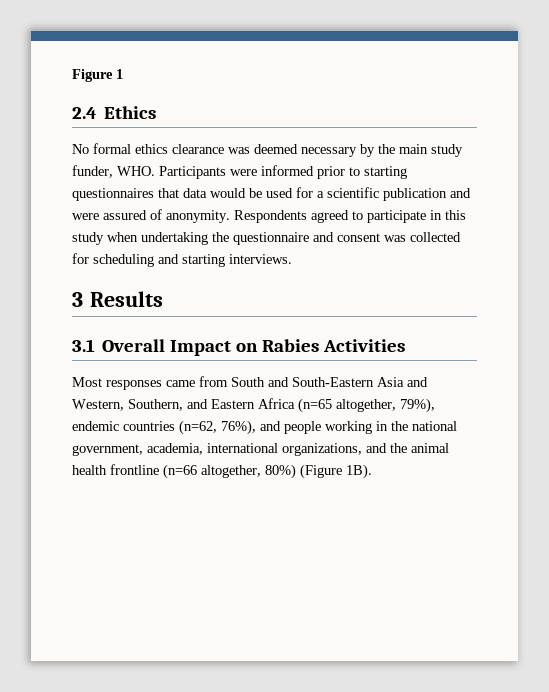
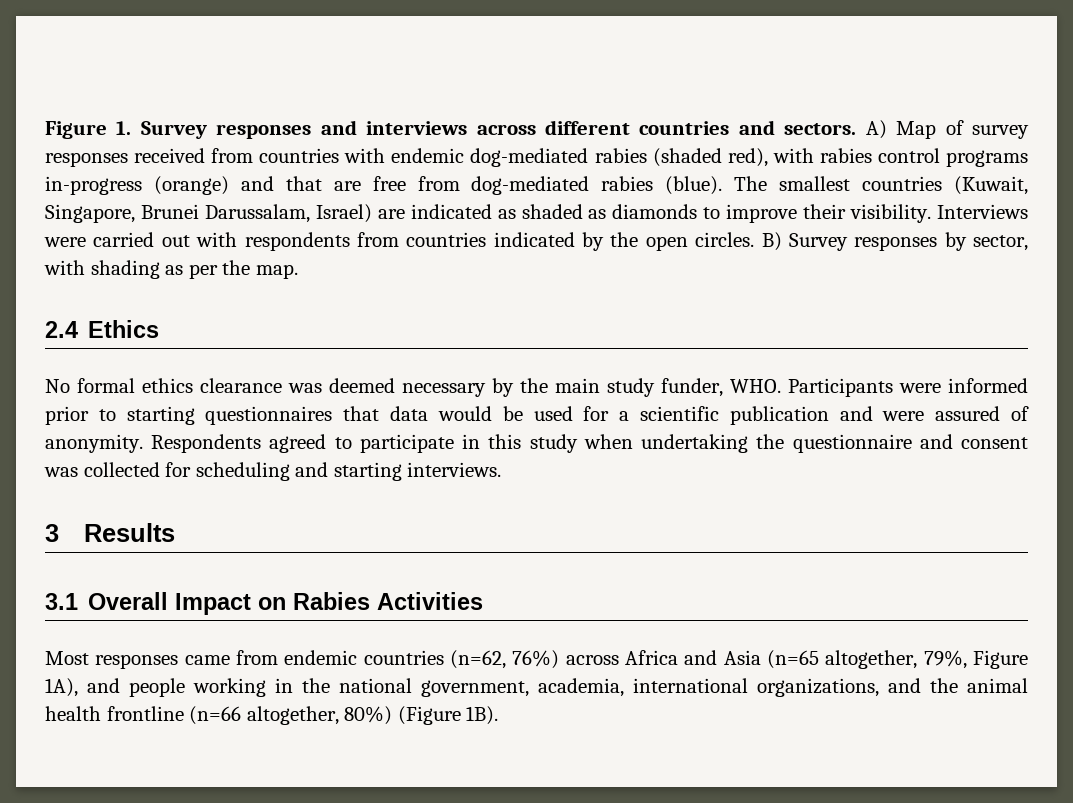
[72,69,123,82] Figure 1 -> [45,120,1029,139] [45,148,1029,167] [45,176,1028,195] [45,204,1029,223] [44,232,1028,251] [44,260,298,279] Figure 1. Survey responses and interviews across different countries and sectors. A) Map of survey responses received from countries with endemic dog-mediated rabies (shaded red), with rabies control programs in-progress (orange) and that are free from dog-mediated rabies (blue). The smallest countries (Kuwait, Singapore, Brunei Darussalam, Israel) are indicated as shaded as diamonds to improve their visibility. Interviews were carried out with respondents from countries indicated by the open circles. B) Survey responses by sector, with shading as per the map.
[231,377,428,387] [72,398,435,413] [72,420,256,435] South and South-Eastern Asia and Western, Southern, and Eastern Africa (n=65 altogether, 79%), endemic countries (n=62, 76%), -> [284,650,1029,669] [45,678,78,697] endemic countries (n=62, 76%) across Africa and Asia (n=65 altogether, 79%, Figure 1A),

